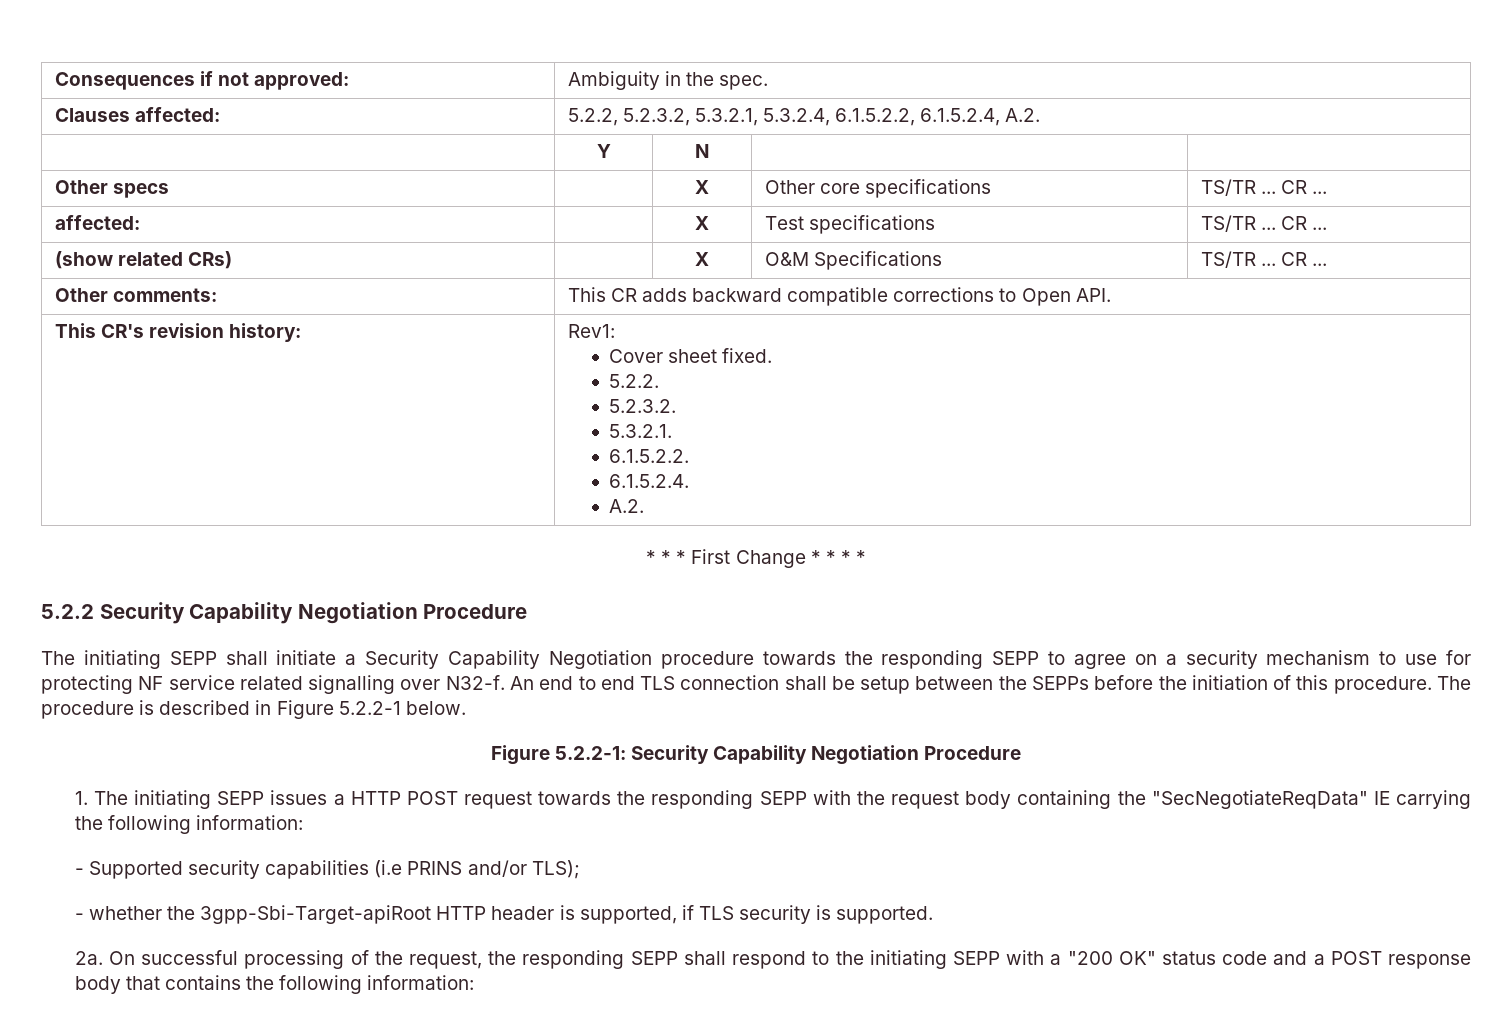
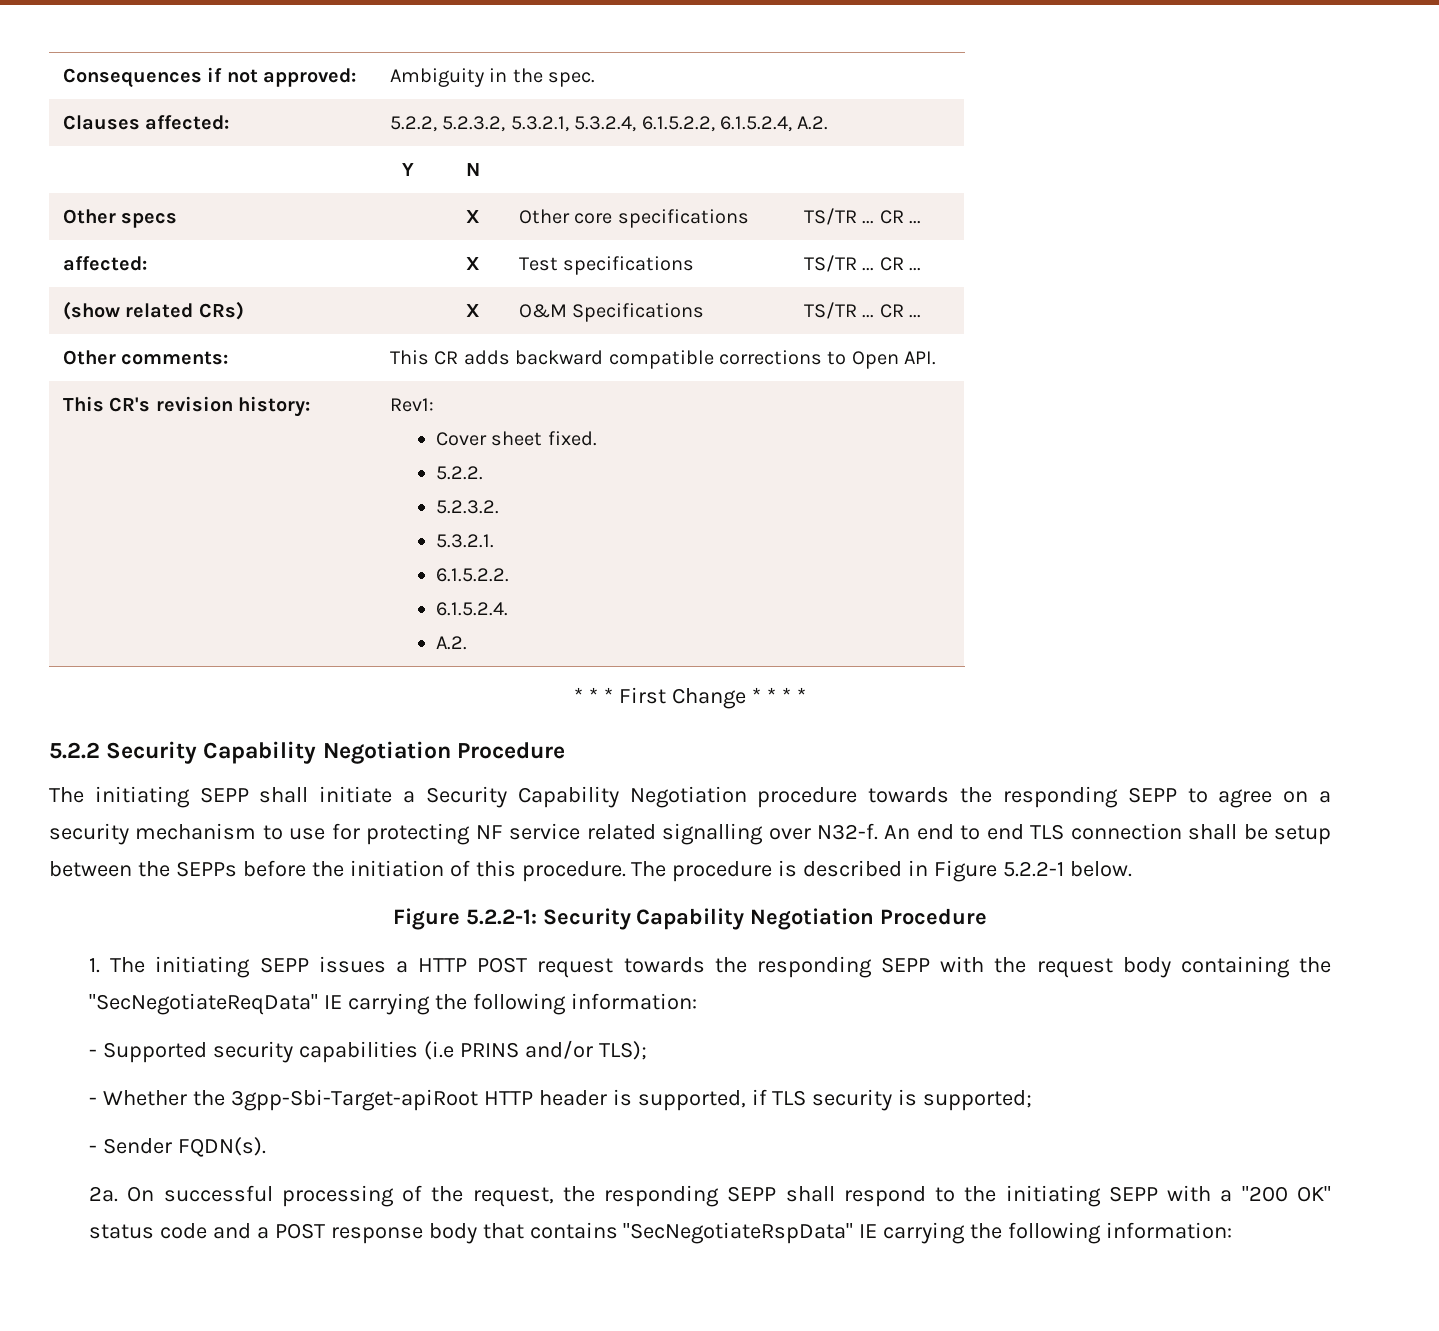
[88,906,162,920] whether -> [102,1090,187,1106] Whether
[836,906,934,924] supported. -> [923,1090,1033,1111] [89,1137,266,1157] supported; // - Sender FQDN(s).
(242, 982) none -> [623,1222,966,1244] "SecNegotiateRspData" IE carrying

